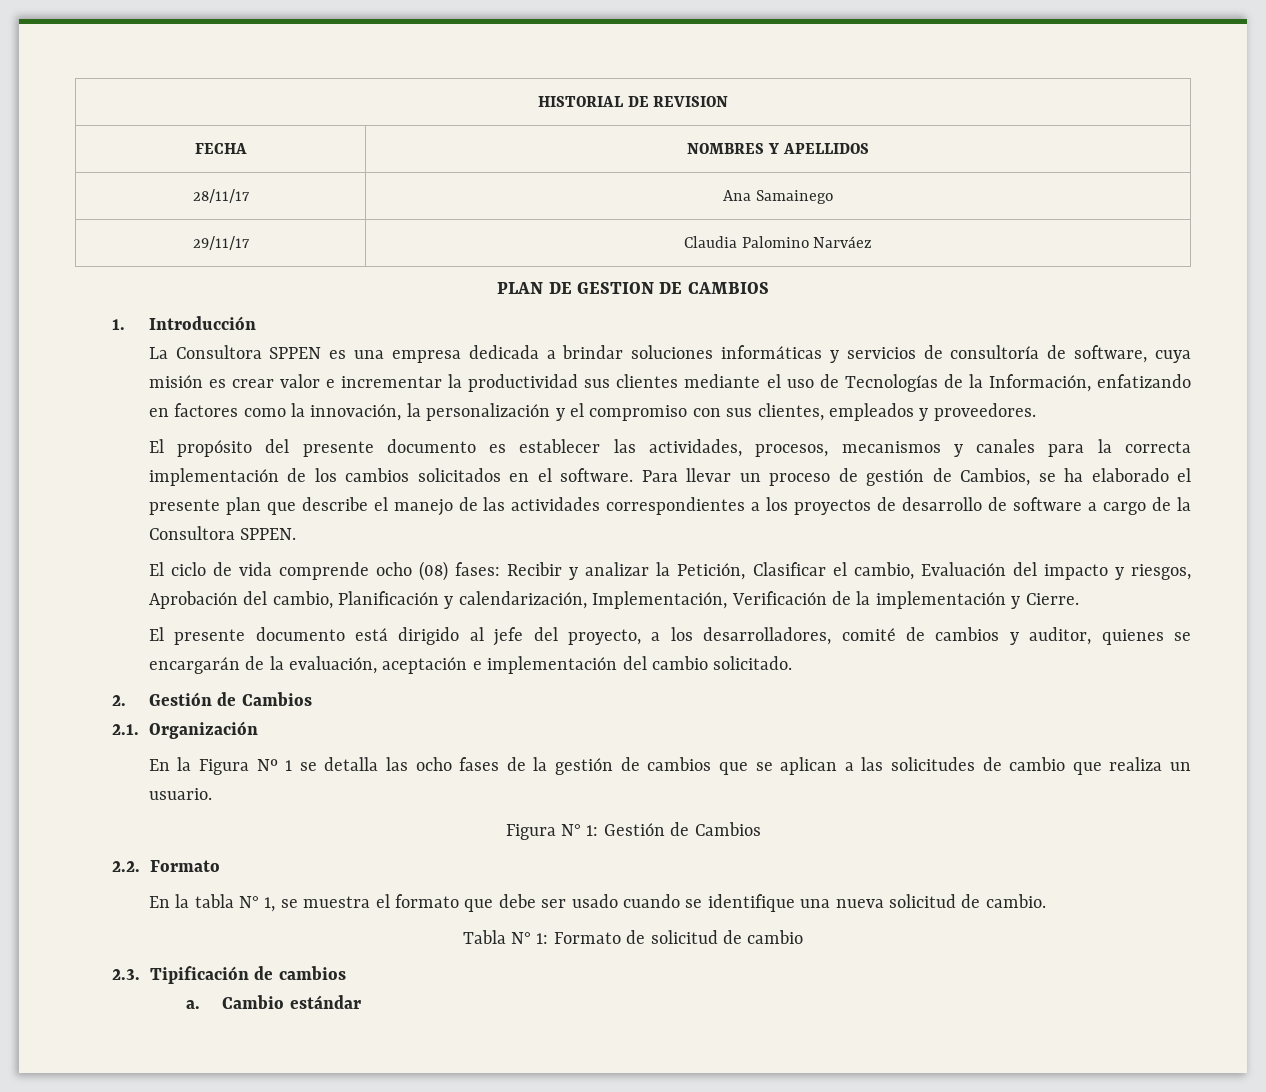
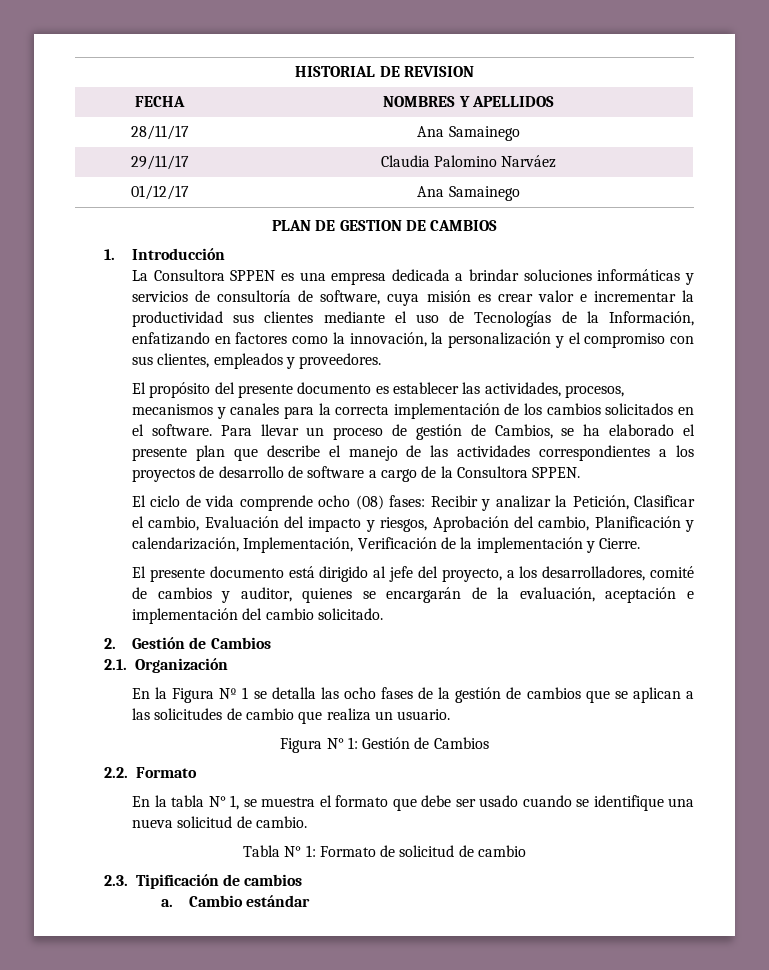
(873, 242) none -> [130,185,189,200] [417,186,520,201] // 01/12/17 | Ana Samainego

